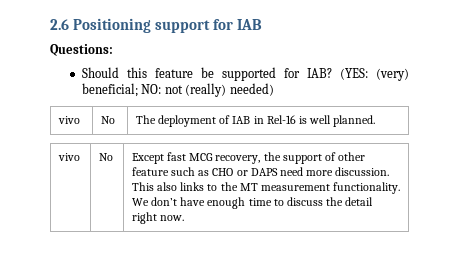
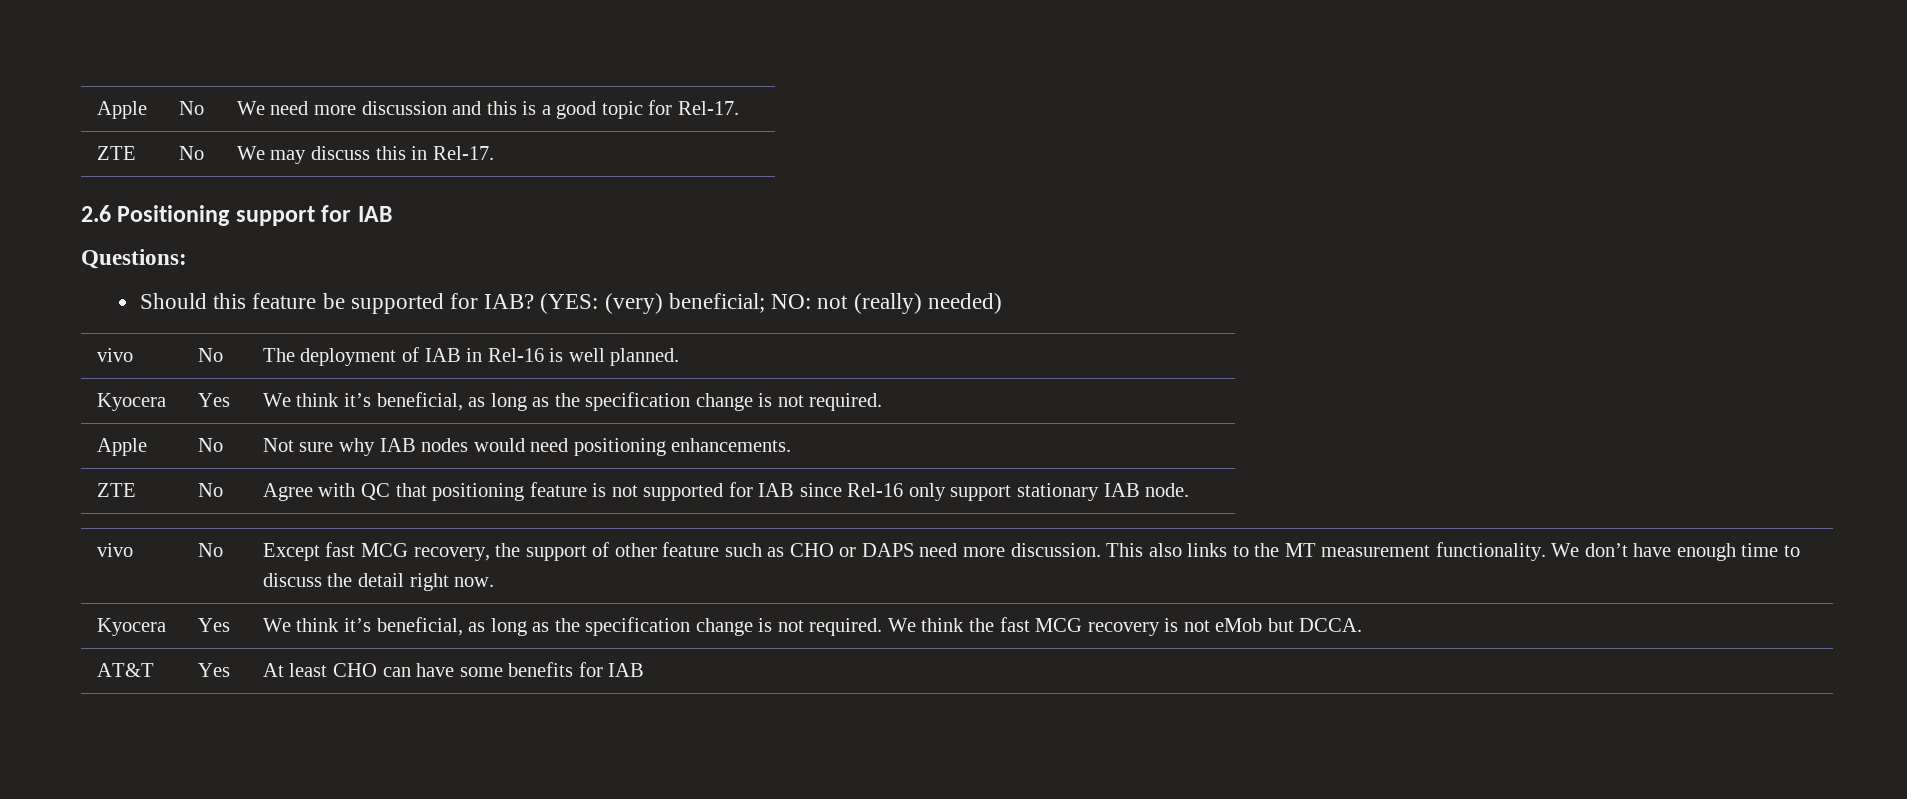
(50, 24) none -> [96,101,147,119] [178,101,204,115] [236,100,739,119] [96,146,136,160] [178,146,204,160] [236,146,494,164] Apple | No | We need more discussion and this is a good topic for Rel-17. // ZTE | No | We may discuss this in Rel-17. //
(375, 121) none -> [96,393,166,411] [197,393,230,407] [262,392,883,411] [96,438,147,456] [197,438,223,452] [262,438,792,456] [96,483,136,497] [197,483,223,497] [262,482,1190,501] // Kyocera | Yes | We think it’s beneficial, as long as the specification change is not required. // Apple | No | Not sure why IAB nodes would need positioning enhancements. // ZTE | No | Agree with QC that positioning feature is not supported for IAB since Rel-16 only support stationary IAB node.
(185, 218) none -> [96,618,166,636] [197,618,230,632] [262,617,1363,636] [96,663,154,677] [197,663,230,677] [262,662,645,677] // Kyocera | Yes | We think it’s beneficial, as long as the specification change is not required. We think the fast MCG recovery is not eMob but DCCA. // AT&T | Yes | At least CHO can have some benefits for IAB

